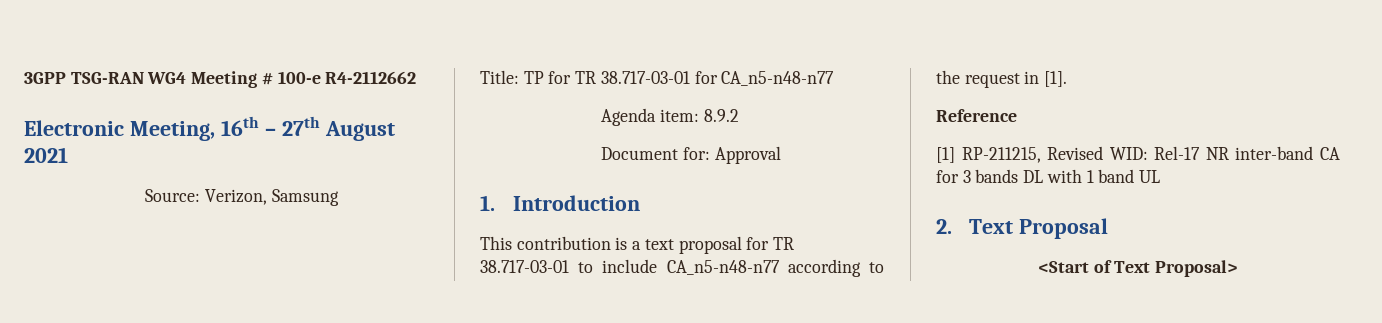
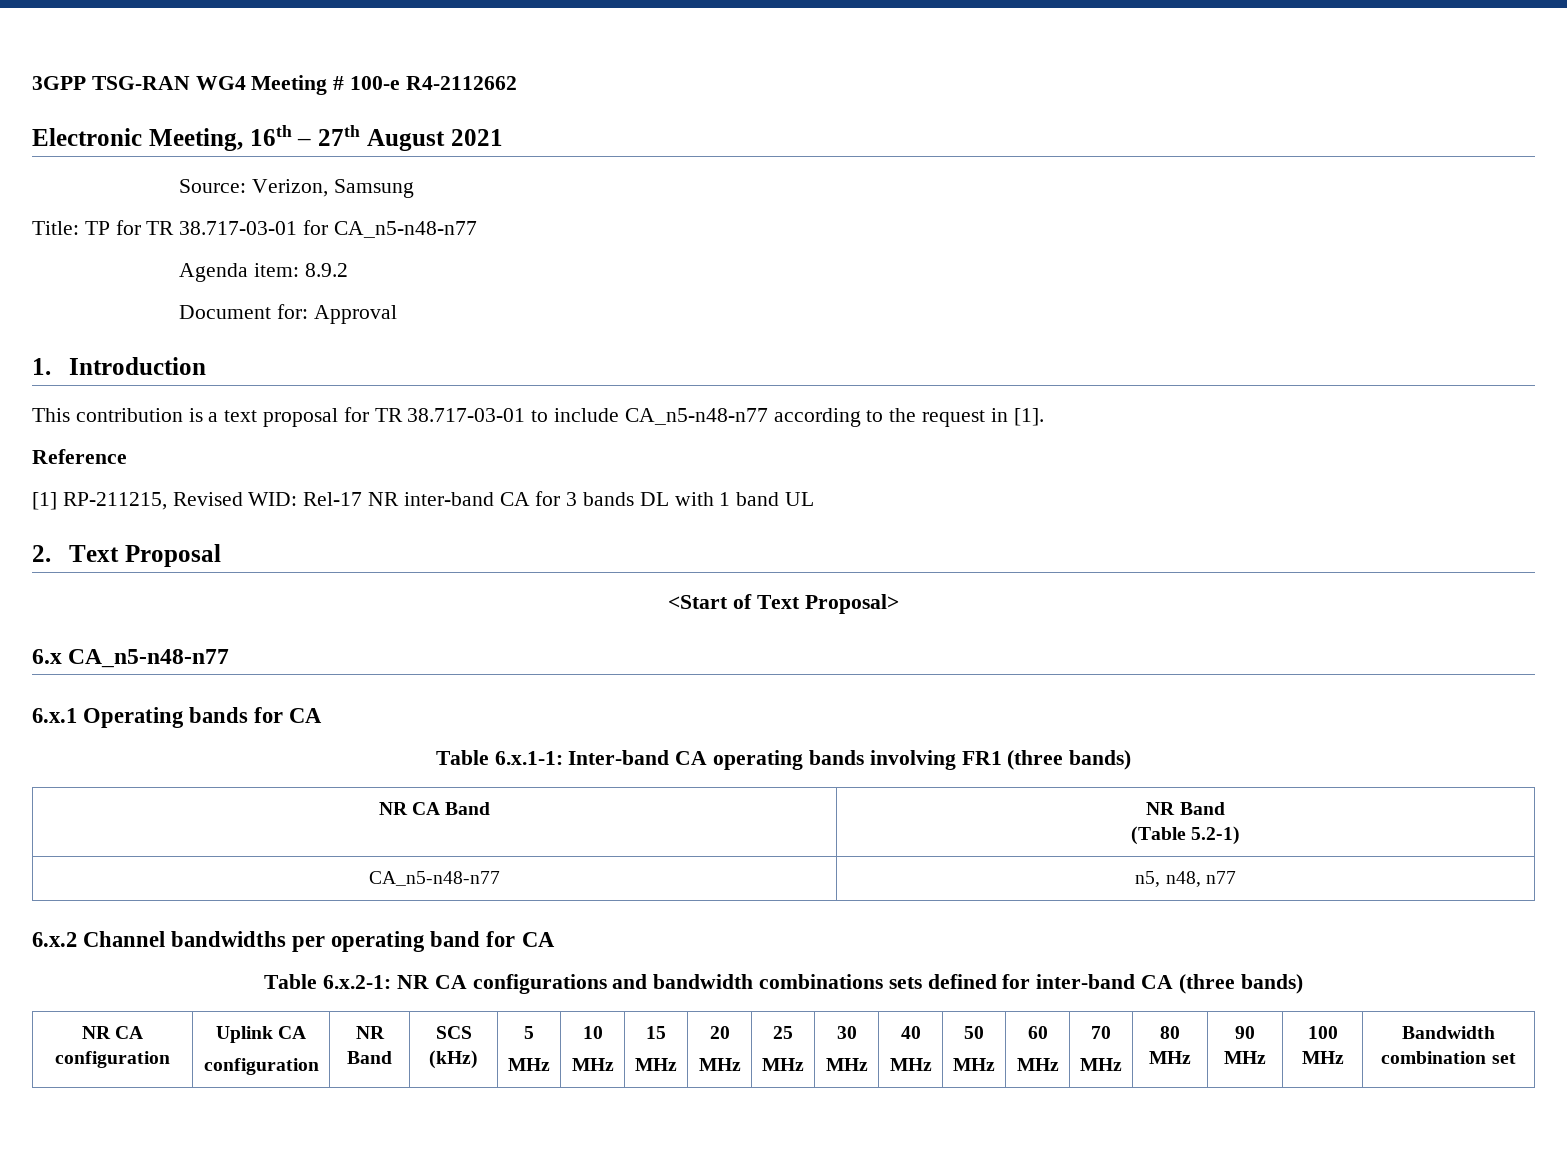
(1239, 268) none -> [32,649,230,668] [32,707,323,728] [435,750,1132,770] [378,802,491,815] [1146,802,1225,815] [1130,826,1241,845] [369,871,500,886] [1135,871,1236,887] [32,931,555,952] [264,974,1303,994] [81,1026,144,1039] [55,1051,170,1068] [215,1026,307,1043] [203,1058,319,1075] [355,1026,385,1039] [347,1051,392,1064] [435,1026,472,1039] [429,1050,478,1069] [524,1026,534,1039] [508,1058,550,1071] [582,1026,603,1039] [571,1058,614,1071] [646,1026,666,1039] [635,1058,677,1071] [709,1026,730,1039] [698,1058,741,1071] [773,1026,793,1039] [762,1058,804,1071] [836,1026,857,1039] [825,1058,868,1071] [900,1026,921,1039] [889,1058,932,1071] [964,1026,984,1039] [953,1058,995,1071] [1027,1026,1048,1039] [1016,1058,1059,1071] [1091,1026,1111,1039] [1080,1058,1122,1071] [1160,1026,1180,1039] [1149,1051,1191,1064] [1235,1026,1255,1039] [1224,1051,1266,1064] [1307,1026,1338,1039] [1301,1051,1344,1064] [1402,1026,1495,1039] [1381,1051,1516,1064] // 6.x CA_n5-n48-n77 // 6.x.1 Operating bands for CA // Table 6.x.1-1: Inter-band CA operating bands involving FR1 (three bands) // NR CA Band | NR Band // (Table 5.2-1) // CA_n5-n48-n77 | n5, n48, n77 // 6.x.2 Channel bandwidths per operating band for CA // Table 6.x.2-1: NR CA configurations and bandwidth combinations sets defined for inter-band CA (three bands) // NR CA configuration | Uplink CA // configuration | NR Band | SCS (kHz) | 5 // MHz | 10 // MHz | 15 // MHz | 20 // MHz | 25 // MHz | 30 // MHz | 40 // MHz | 50 // MHz | 60 // MHz | 70 // MHz | 80 MHz | 90 MHz | 100 MHz | Bandwidth combination set

